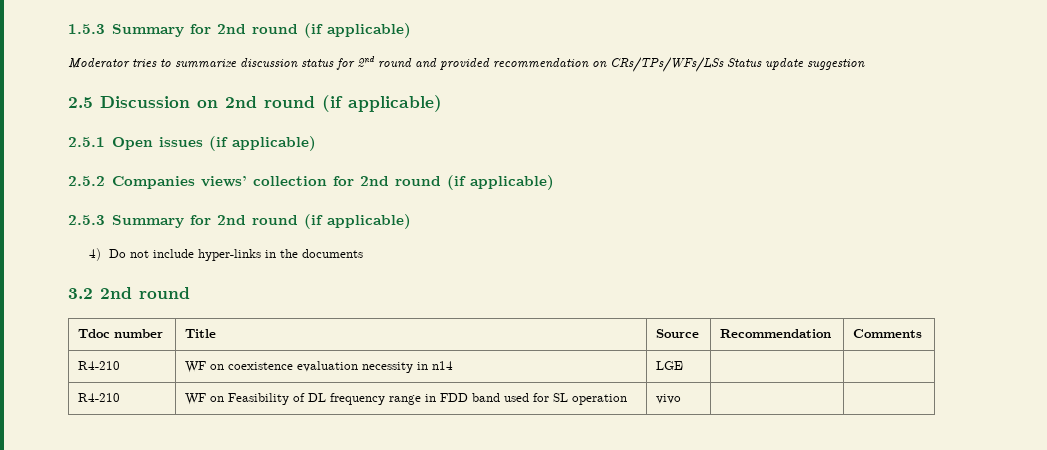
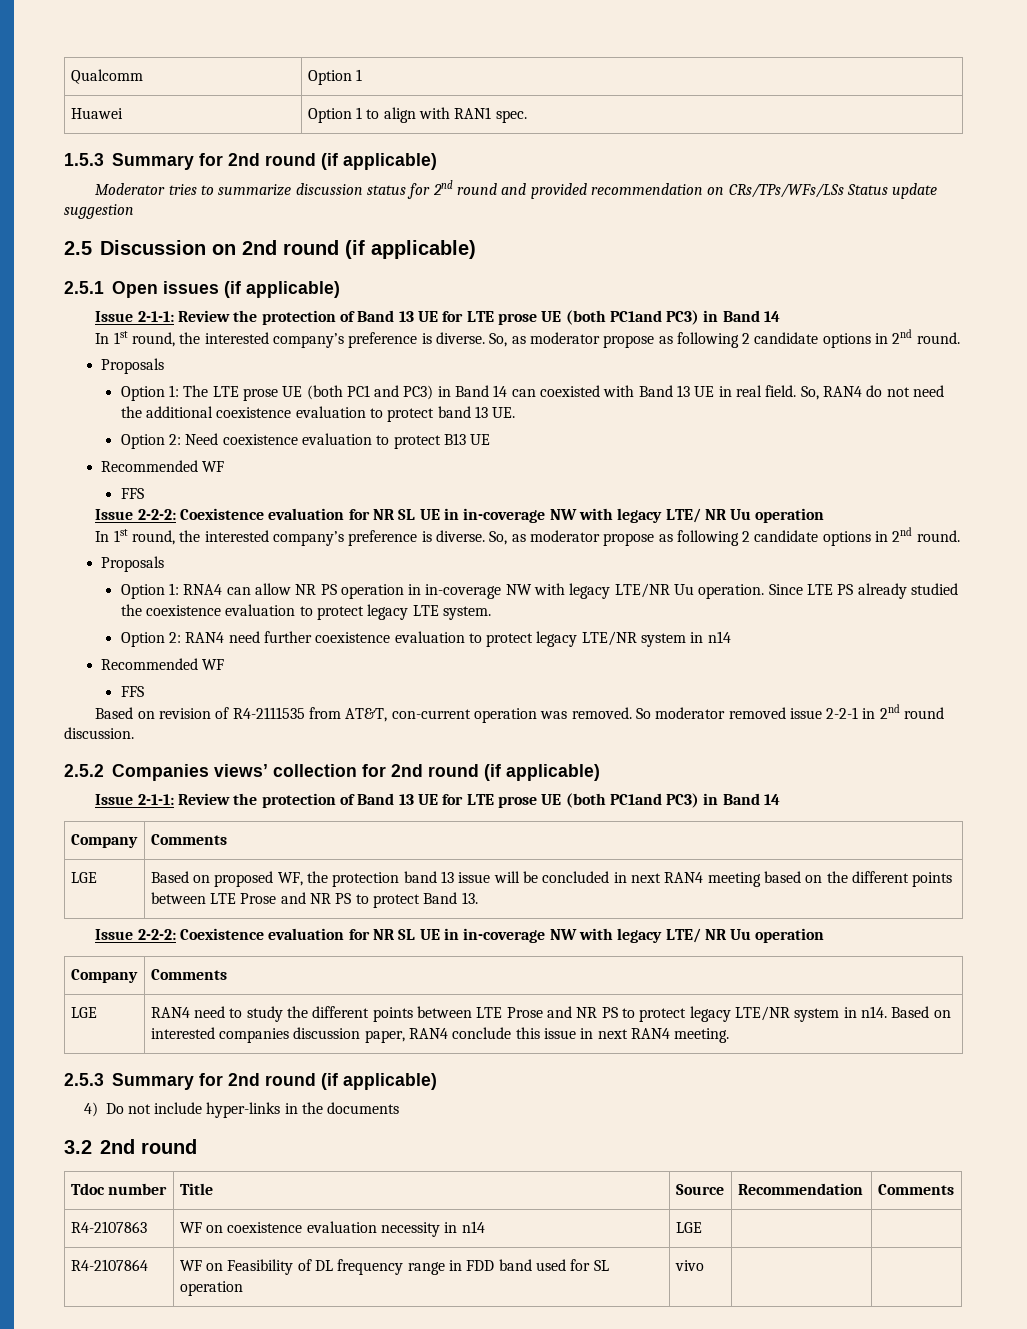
(68, 29) none -> [70,69,143,84] [307,69,363,85] [70,108,123,119] [307,107,527,123] Qualcomm | Option 1 // Huawei | Option 1 to align with RAN1 spec. //
(316, 143) none -> [95,310,781,325] [95,329,960,348] [101,358,165,374] [120,385,944,401] [120,406,516,422] [120,433,491,449] [101,460,225,472] [120,488,144,499] [95,508,825,523] [95,527,960,546] [101,556,165,572] [120,583,958,599] [120,604,491,620] [120,631,731,647] [101,658,225,670] [120,686,144,697] [95,704,945,723] [64,727,134,739] // Issue 2-1-1: Review the protection of Band 13 UE for LTE prose UE (both PC1and PC3) in Band 14 // In 1st round, the interested company’s preference is diverse. So, as moderator propose as following 2 candidate options in 2nd round. // Proposals // Option 1: The LTE prose UE (both PC1 and PC3) in Band 14 can coexisted with Band 13 UE in real field. So, RAN4 do not need the additional coexistence evaluation to protect band 13 UE. // Option 2: Need coexistence evaluation to protect B13 UE // Recommended WF // FFS // Issue 2-2-2: Coexistence evaluation for NR SL UE in in-coverage NW with legacy LTE/ NR Uu operation // In 1st round, the interested company’s preference is diverse. So, as moderator propose as following 2 candidate options in 2nd round. // Proposals // Option 1: RNA4 can allow NR PS operation in in-coverage NW with legacy LTE/NR Uu operation. Since LTE PS already studied the coexistence evaluation to protect legacy LTE system. // Option 2: RAN4 need further coexistence evaluation to protect legacy LTE/NR system in n14 // Recommended WF // FFS // Based on revision of R4-2111535 from AT&T, con-current operation was removed. So moderator removed issue 2-2-1 in 2nd round discussion.
(554, 182) none -> [95,793,781,808] [70,834,138,848] [150,834,227,845] [70,872,97,883] [150,871,953,887] [150,892,478,908] [95,928,825,943] [70,969,138,983] [150,969,227,980] [70,1007,97,1018] [150,1006,951,1022] [150,1027,730,1043] // Issue 2-1-1: Review the protection of Band 13 UE for LTE prose UE (both PC1and PC3) in Band 14 // Company | Comments // LGE | Based on proposed WF, the protection band 13 issue will be concluded in next RAN4 meeting based on the different points between LTE Prose and NR PS to protect Band 13. // Issue 2-2-2: Coexistence evaluation for NR SL UE in in-coverage NW with legacy LTE/ NR Uu operation // Company | Comments // LGE | RAN4 need to study the different points between LTE Prose and NR PS to protect legacy LTE/NR system in n14. Based on interested companies discussion paper, RAN4 conclude this issue in next RAN4 meeting.
[78,361,121,370] R4-210 -> [70,1221,147,1233] R4-2107863
[78,393,121,402] R4-210 -> [70,1259,148,1271] R4-2107864

